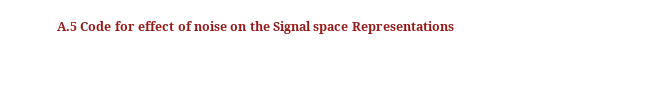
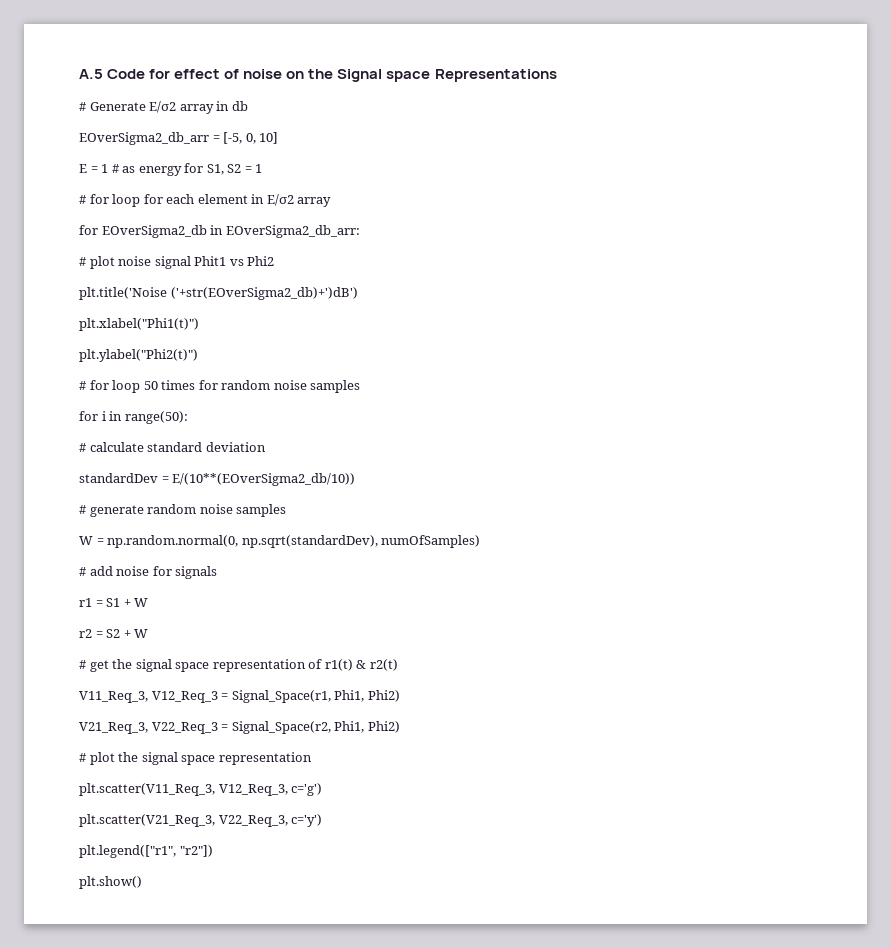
(454, 27) none -> [79,101,248,114] [79,132,279,145] [79,163,263,176] [79,194,332,207] [79,225,360,238] [79,256,275,269] [79,287,358,300] [79,318,199,331] [79,349,198,362] [79,380,361,393] [79,411,188,424] [79,442,266,452] [79,473,356,486] [79,504,287,517] [79,535,481,548] [79,566,218,579] [79,598,149,607] [79,629,149,638] [79,659,398,672] [79,690,400,703] [79,721,400,734] [79,752,312,765] [79,783,323,796] [79,814,323,827] [79,845,213,858] [79,876,142,889] // # Generate E/σ2 array in db // EOverSigma2_db_arr = [-5, 0, 10] // E = 1 # as energy for S1, S2 = 1 // # for loop for each element in E/σ2 array // for EOverSigma2_db in EOverSigma2_db_arr: // # plot noise signal Phit1 vs Phi2 // plt.title('Noise ('+str(EOverSigma2_db)+')dB') // plt.xlabel("Phi1(t)") // plt.ylabel("Phi2(t)") // # for loop 50 times for random noise samples // for i in range(50): // # calculate standard deviation // standardDev = E/(10**(EOverSigma2_db/10)) // # generate random noise samples // W = np.random.normal(0, np.sqrt(standardDev), numOfSamples) // # add noise for signals // r1 = S1 + W // r2 = S2 + W // # get the signal space representation of r1(t) & r2(t) // V11_Req_3, V12_Req_3 = Signal_Space(r1, Phi1, Phi2) // V21_Req_3, V22_Req_3 = Signal_Space(r2, Phi1, Phi2) // # plot the signal space representation // plt.scatter(V11_Req_3, V12_Req_3, c='g') // plt.scatter(V21_Req_3, V22_Req_3, c='y') // plt.legend(["r1", "r2"]) // plt.show()

